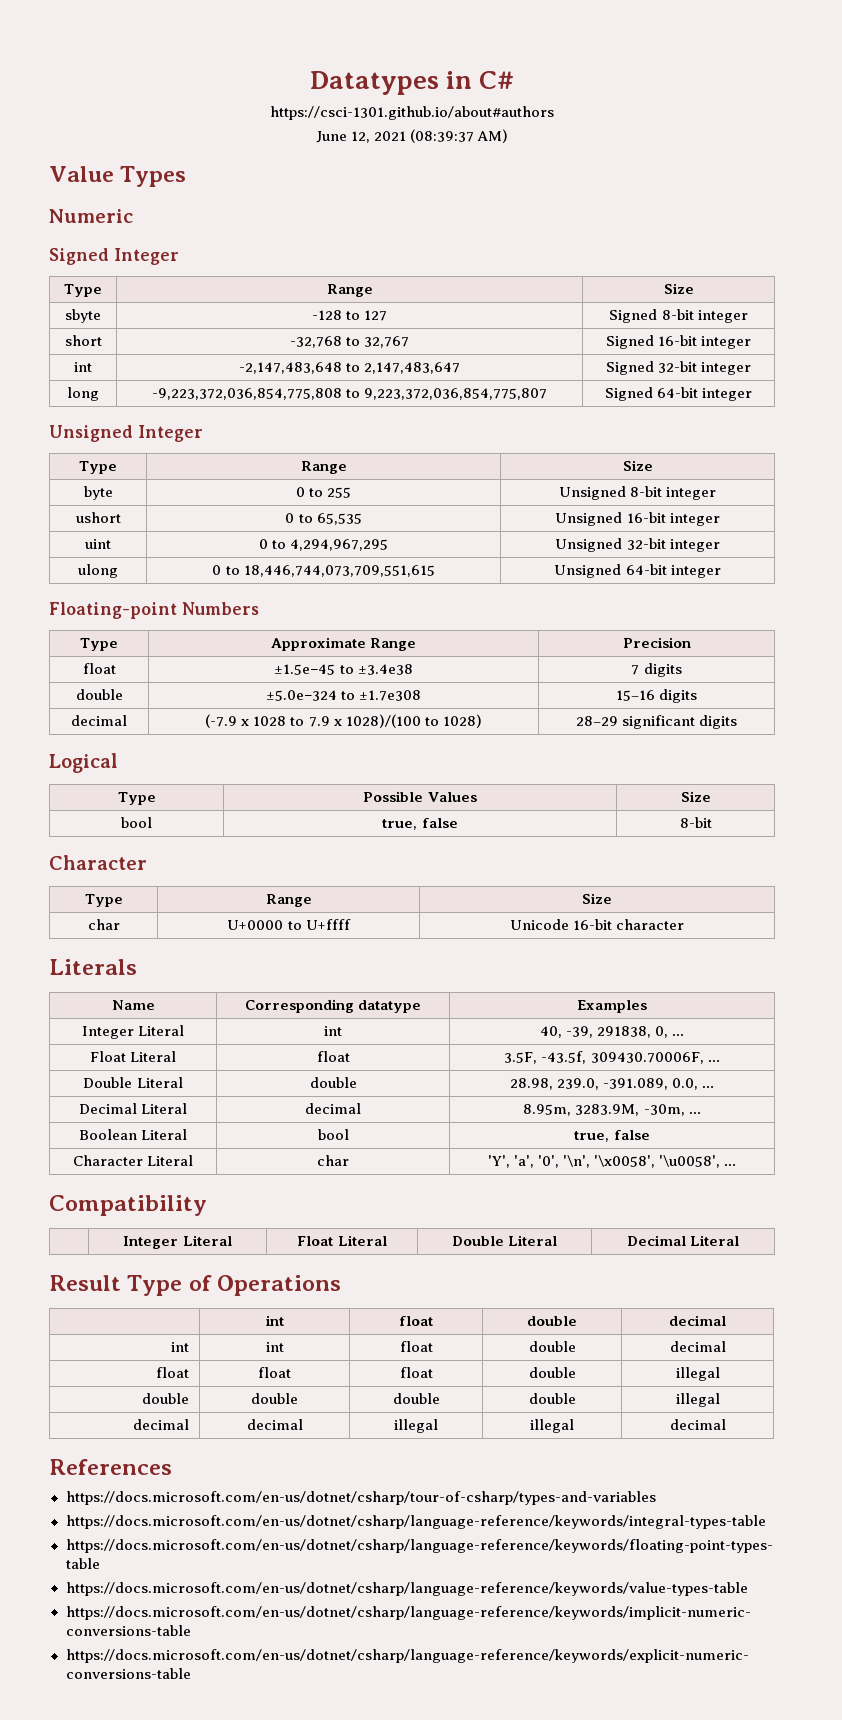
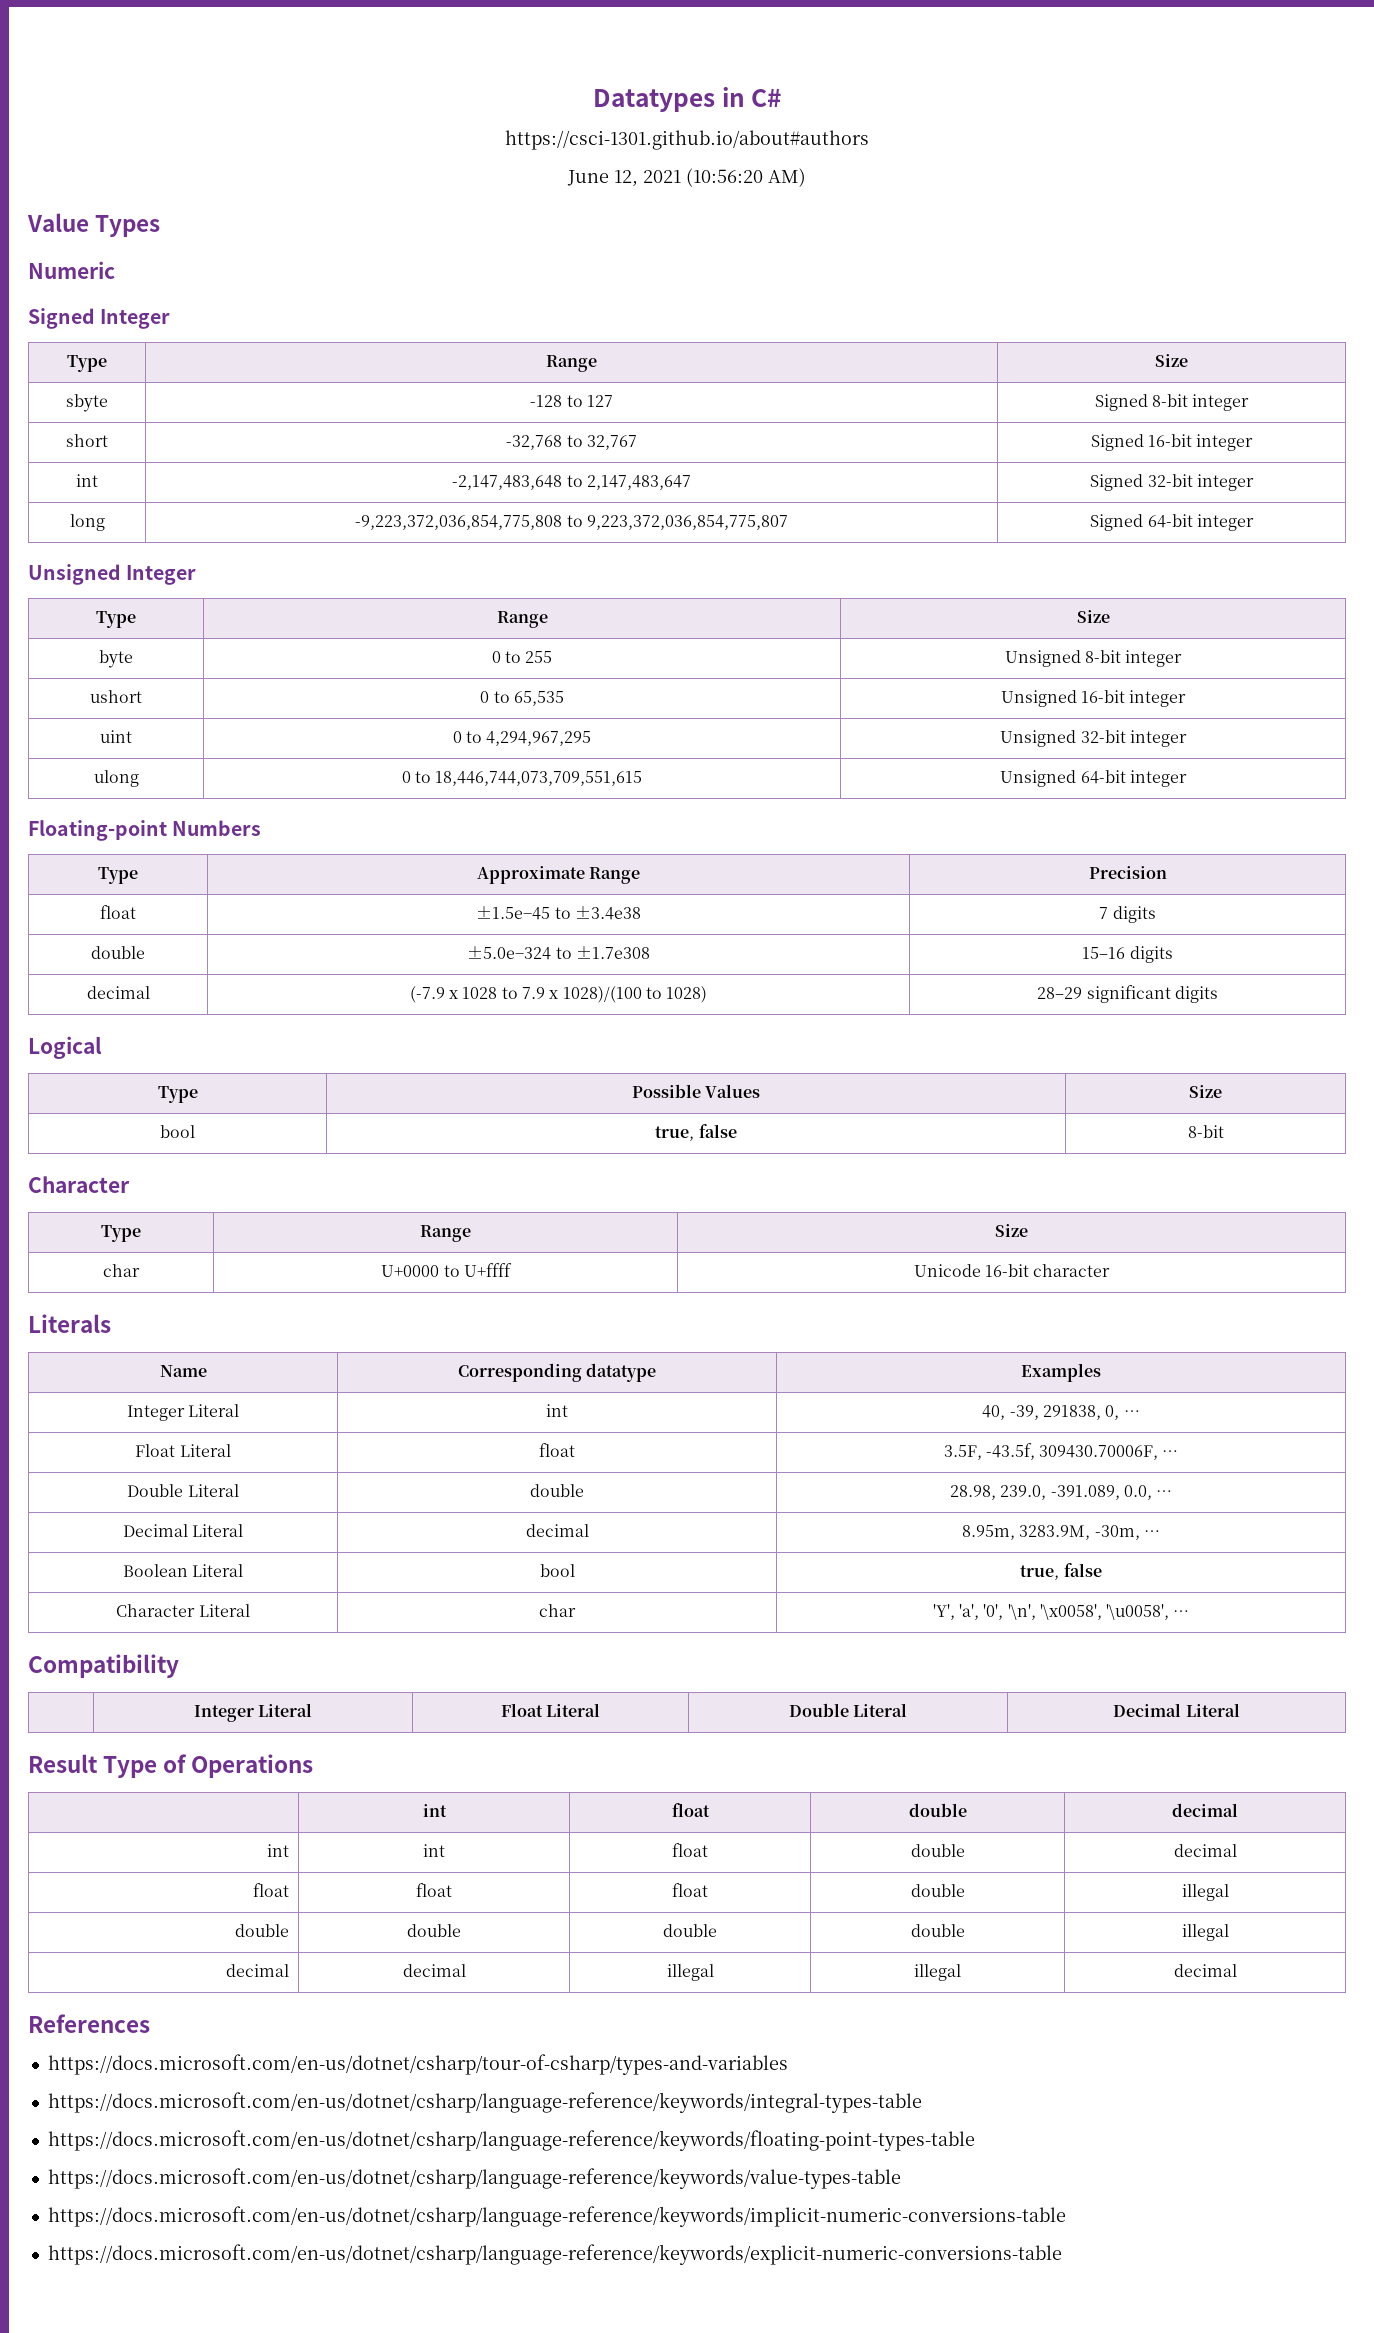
[410,129,475,143] (08:39:37 -> [686,168,763,187] (10:56:20

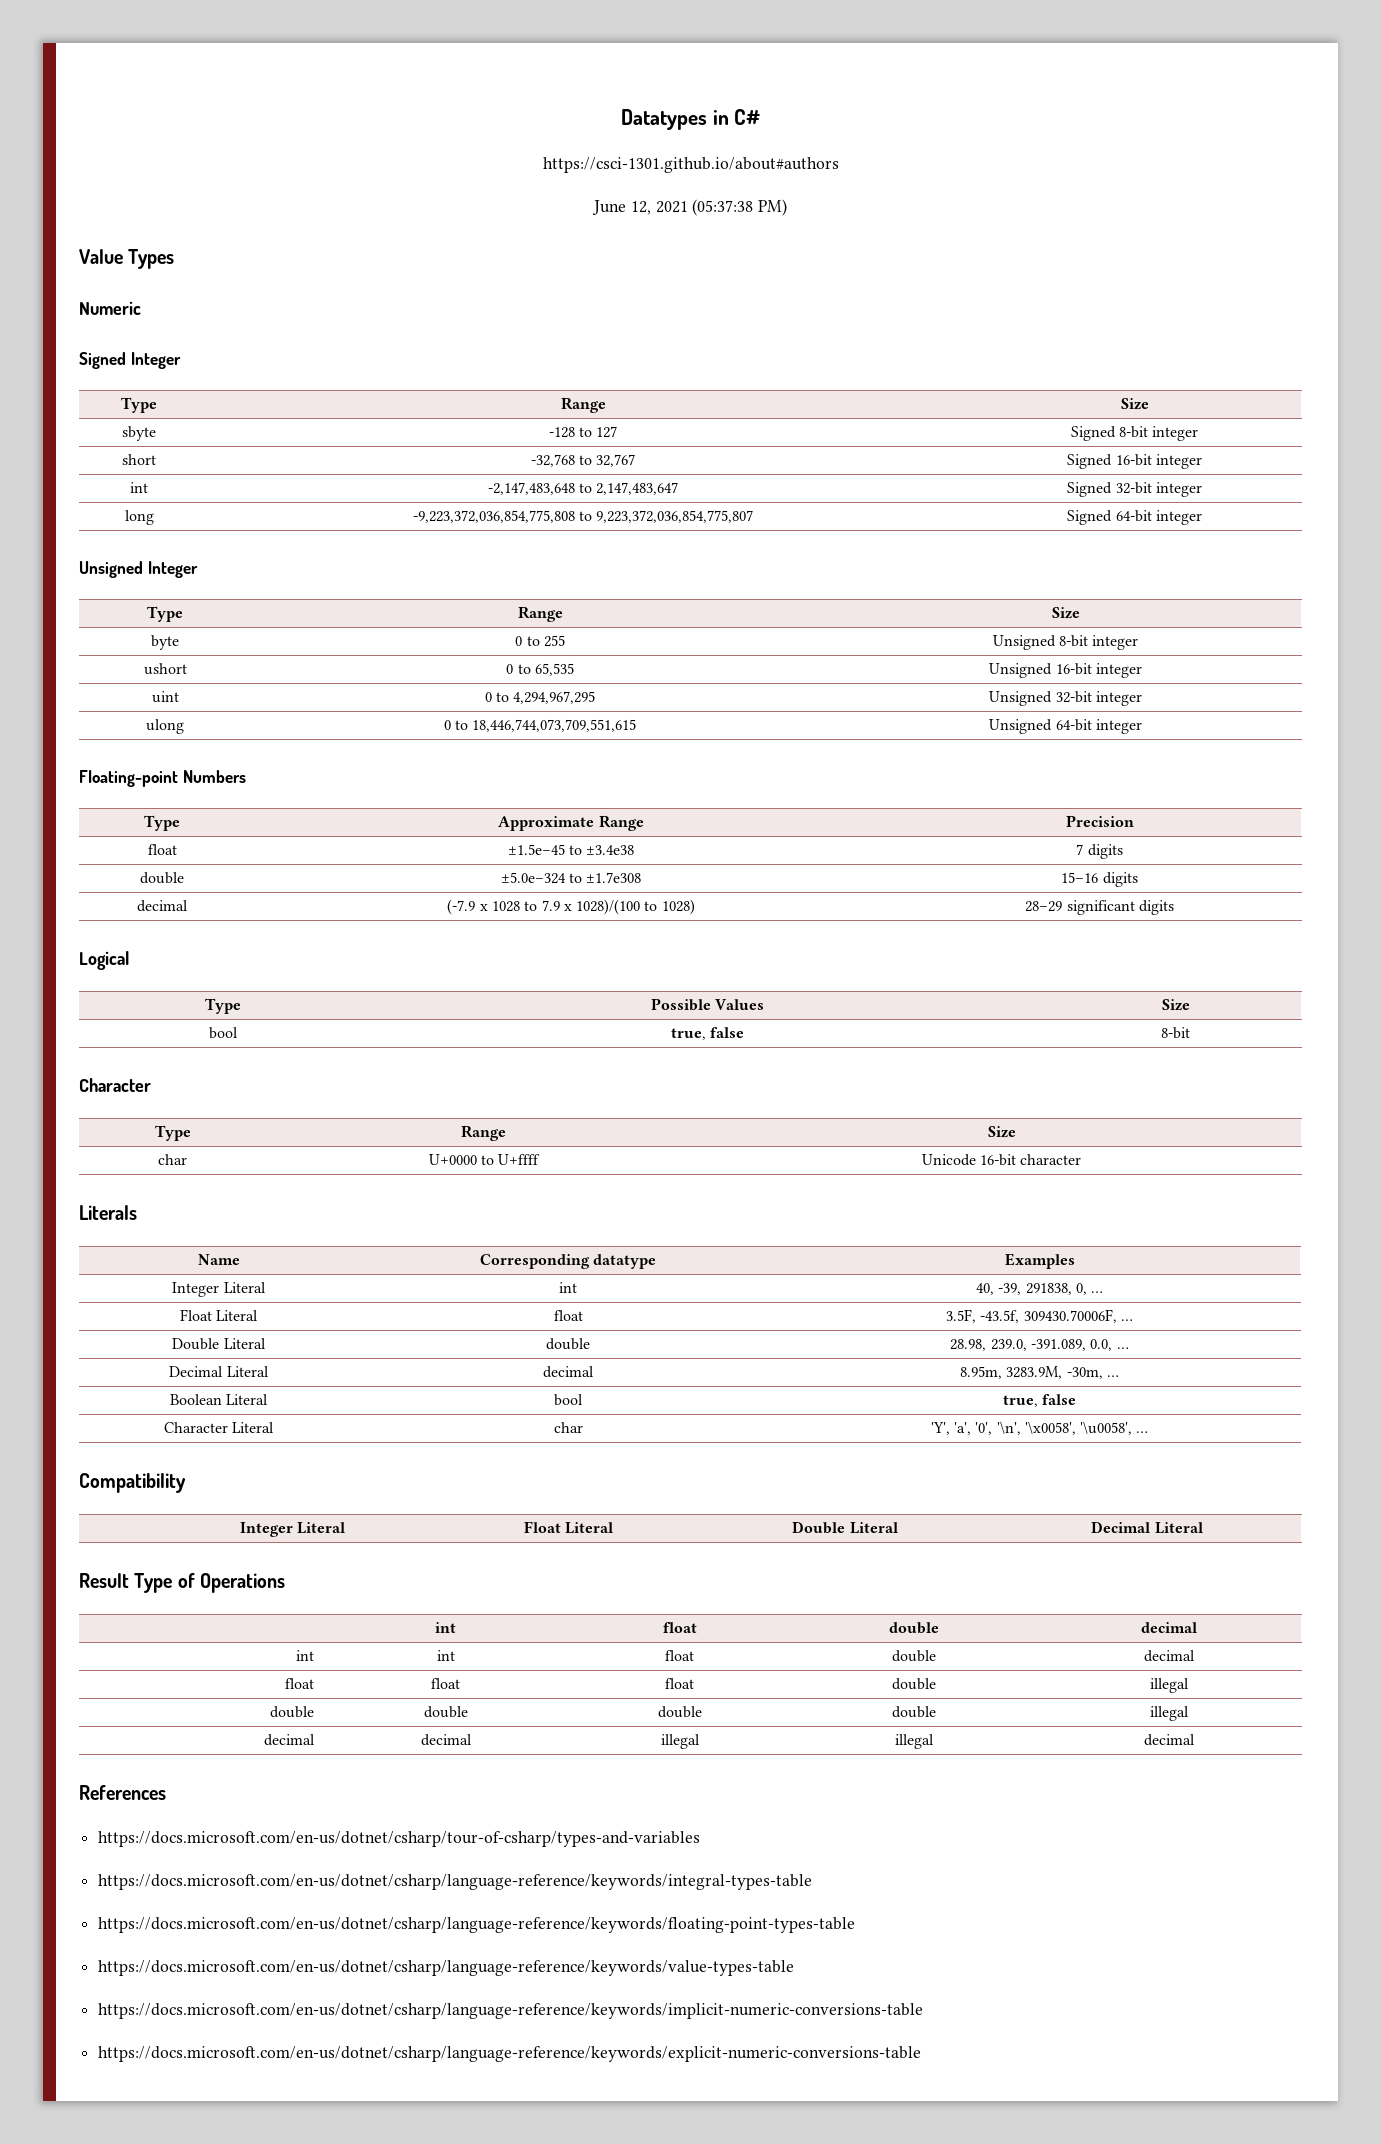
[686,168,806,187] (10:56:20 AM) -> [692,199,787,216] (05:37:38 PM)

